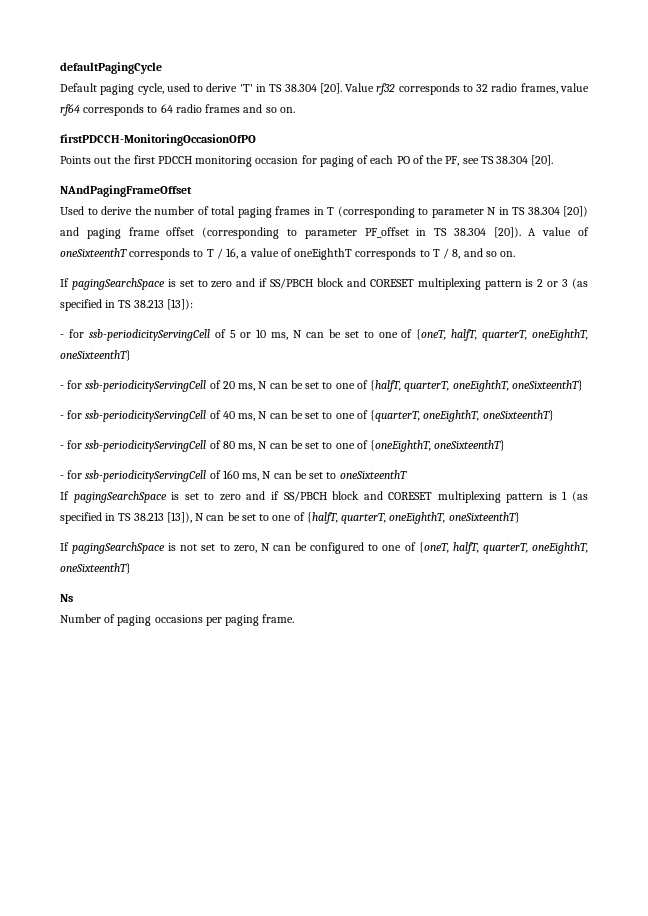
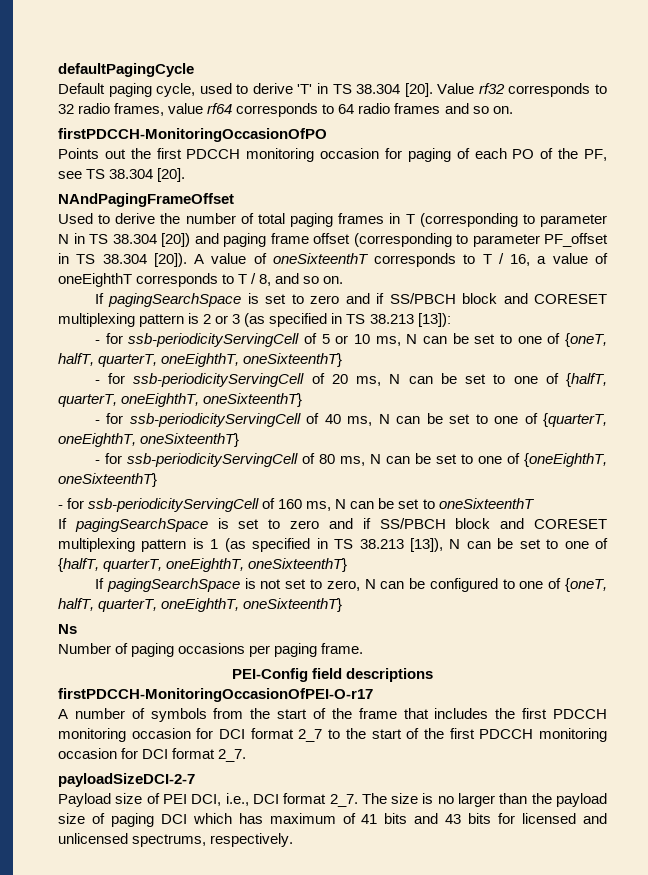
(295, 618) none -> [231,668,434,682] [58,688,373,702] [58,708,607,722] [58,728,607,742] [58,748,247,762] [58,773,195,787] [58,793,607,807] [58,813,607,827] [58,833,294,847] // PEI-Config field descriptions // firstPDCCH-MonitoringOccasionOfPEI-O-r17 // A number of symbols from the start of the frame that includes the first PDCCH monitoring occasion for DCI format 2_7 to the start of the first PDCCH monitoring occasion for DCI format 2_7. // payloadSizeDCI-2-7 // Payload size of PEI DCI, i.e., DCI format 2_7. The size is no larger than the payload size of paging DCI which has maximum of 41 bits and 43 bits for licensed and unlicensed spectrums, respectively.

